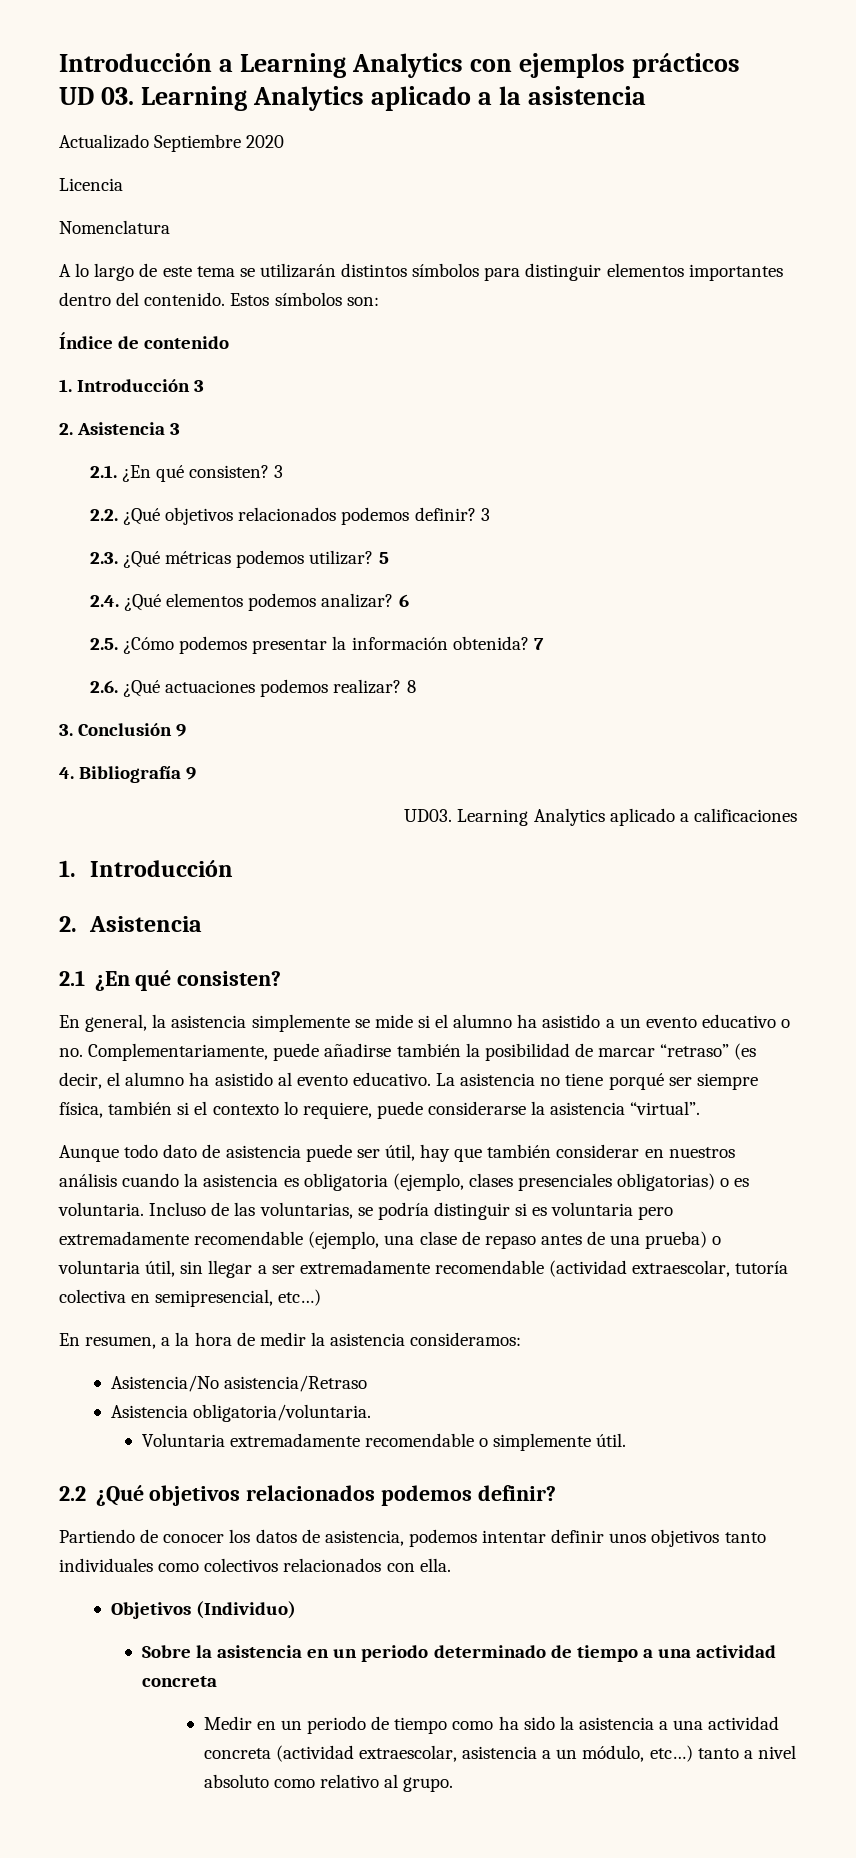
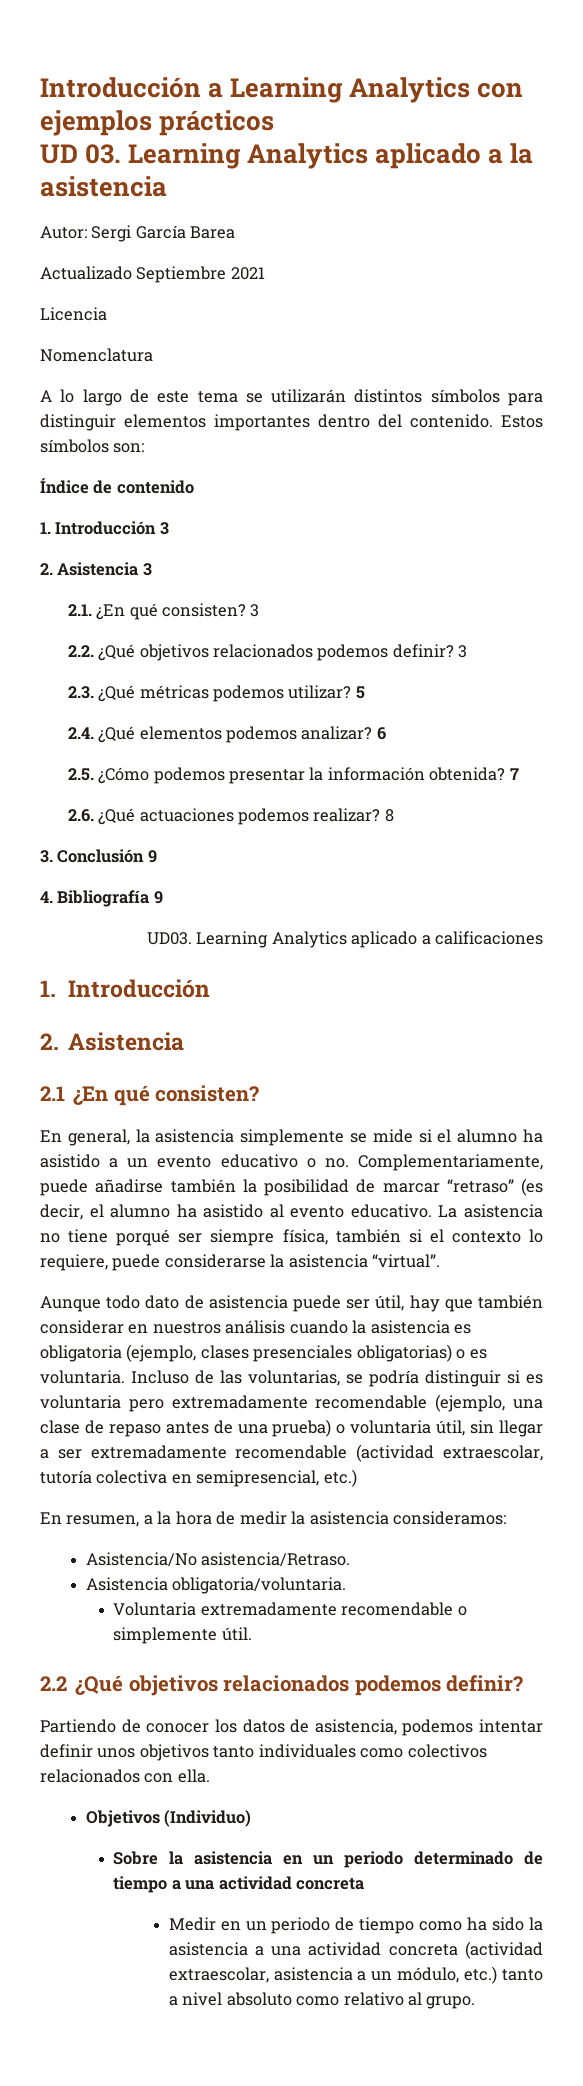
(647, 95) none -> [40,225,236,242] // Autor: Sergi García Barea
[246,135,285,148] 2020 -> [230,267,265,280] 2021
[278,1289,322,1306] etc…) -> [323,1469,357,1487] etc.)
[223,1375,367,1392] asistencia/Retraso -> [201,1552,351,1567] asistencia/Retraso.
[649,1745,693,1762] etc…) -> [464,1966,498,1984] etc.)

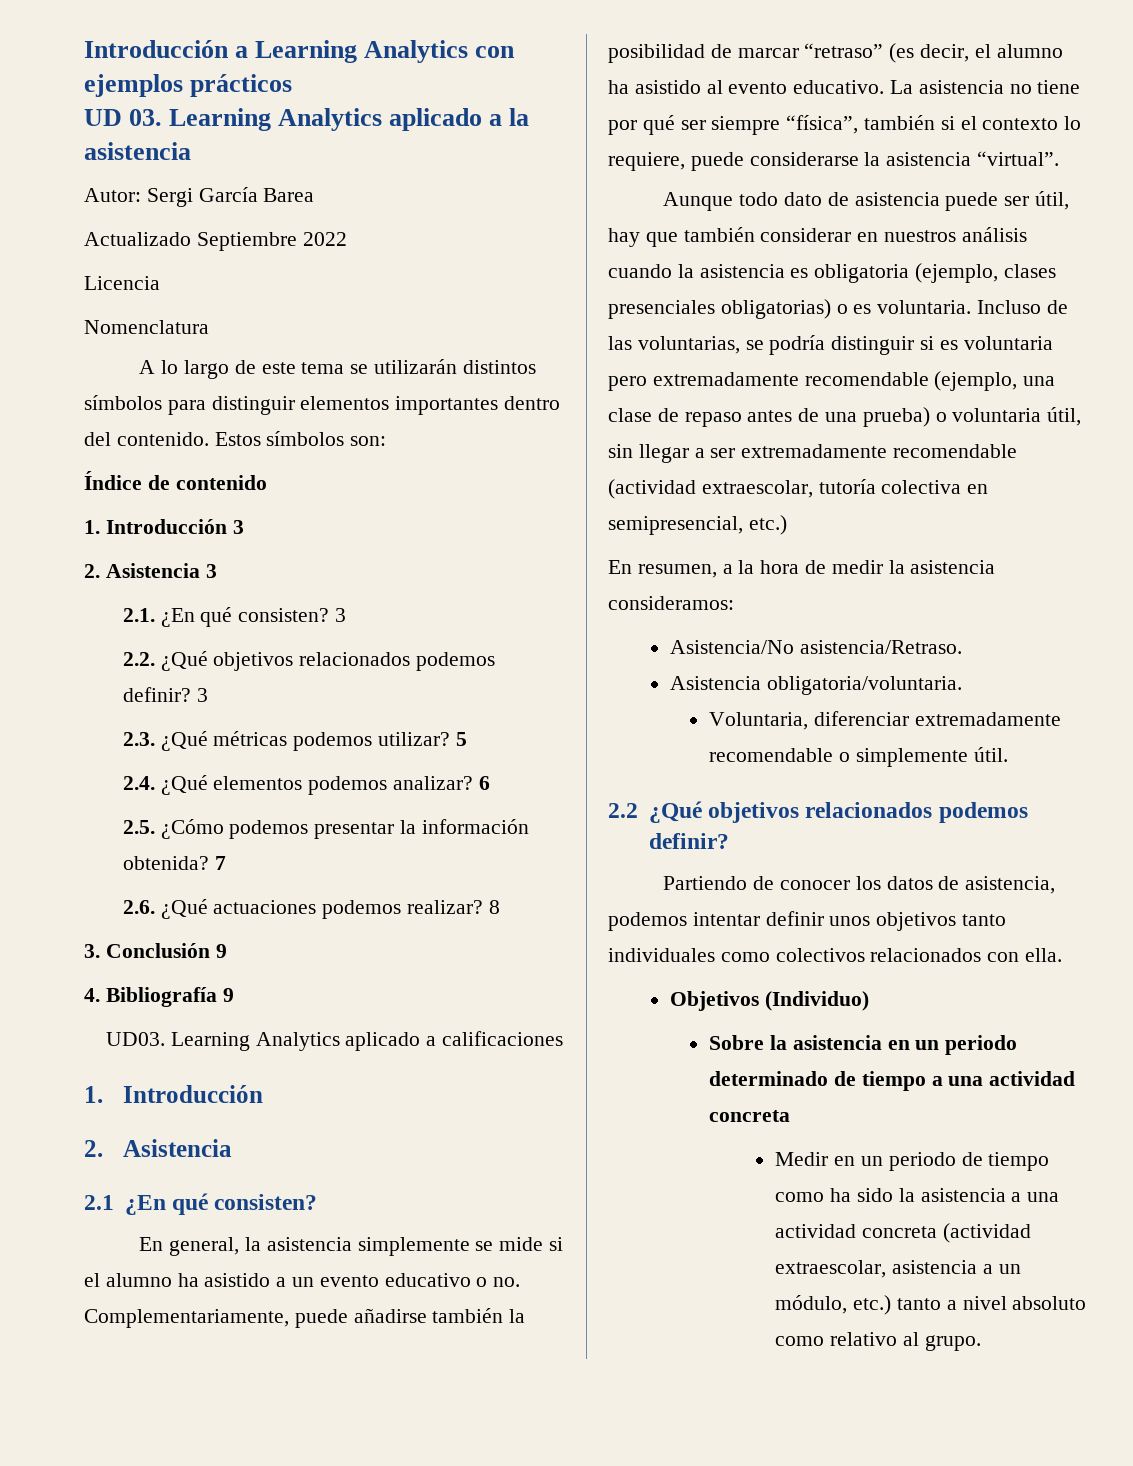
[230,267,265,280] 2021 -> [302,232,347,246] 2022
[116,1229,171,1246] porqué -> [608,115,675,135] por qué
[282,1229,328,1245] física, -> [786,115,859,134] “física”,
[113,1602,197,1616] Voluntaria -> [709,711,909,730] Voluntaria, diferenciar

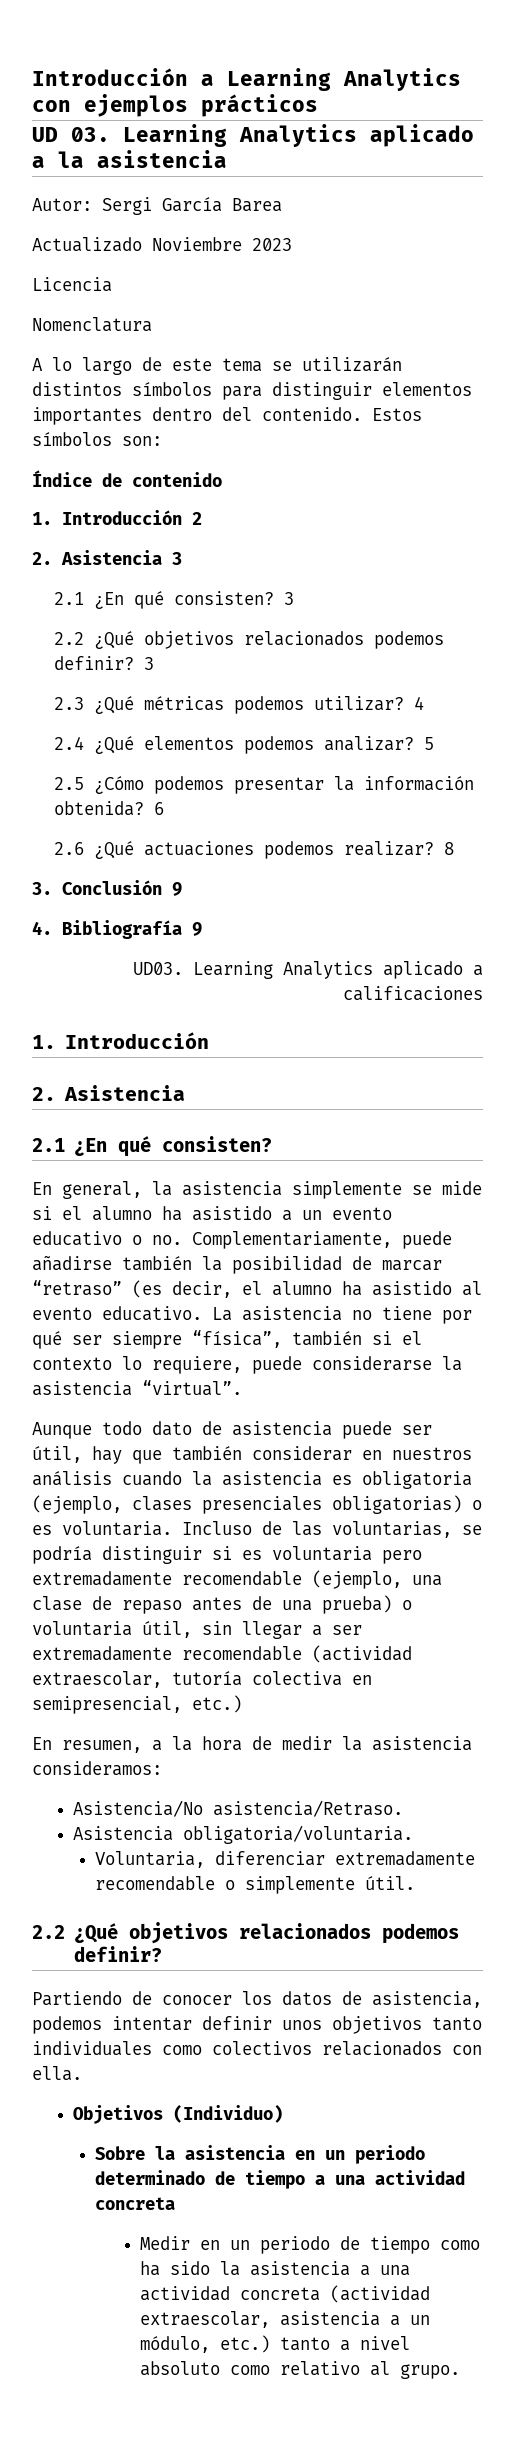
[196,232,347,251] Septiembre 2022 -> [152,237,292,251] Noviembre 2023
[232,520,244,534] 3 -> [192,512,202,525] 2
[122,608,155,622] 2.1. -> [54,592,85,605] 2.1
[122,652,155,666] 2.2. -> [54,632,85,645] 2.2
[122,732,155,746] 2.3. -> [54,697,85,710] 2.3
[455,732,467,746] [122,776,155,790] 5 // 2.4. -> [414,696,425,710] [54,736,85,750] 4 // 2.4
[478,776,490,790] [122,820,155,834] 6 // 2.5. -> [424,737,435,750] [54,777,85,790] 5 // 2.5
[214,856,226,870] [122,900,155,914] 7 // 2.6. -> [154,802,165,815] [54,842,85,855] 6 // 2.6

